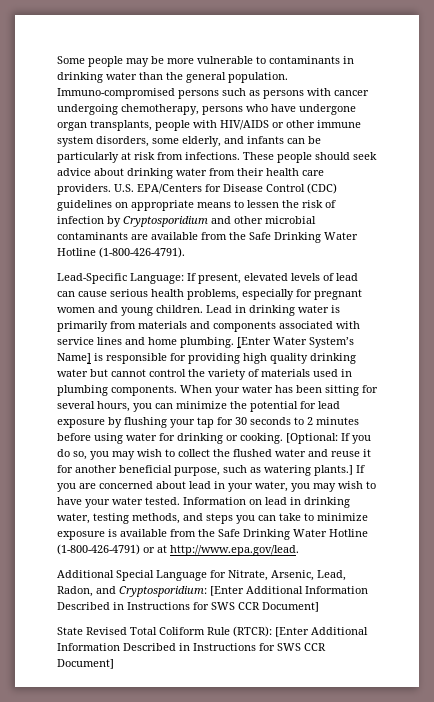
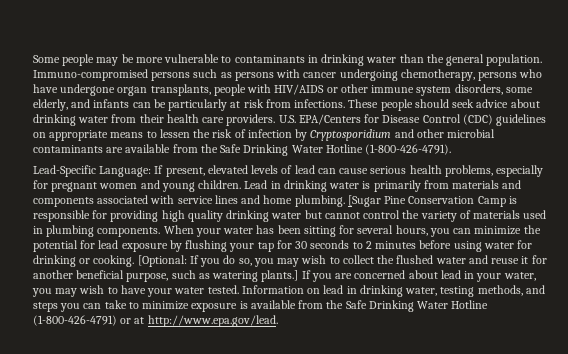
[237,337,354,348] [57,353,91,363] [Enter Water System’s Name] -> [347,195,506,207] [Sugar Pine Conservation Camp
[57,570,346,581] [57,586,368,597] [57,602,319,612] [57,626,368,637] [57,643,326,651] [57,659,114,669] // Additional Special Language for Nitrate, Arsenic, Lead, Radon, and Cryptosporidium: [Enter Additional Information Described in Instructions for SWS CCR Document] // State Revised Total Coliform Rule (RTCR): [Enter Additional Information Described in Instructions for SWS CCR Document] -> (278, 321) none

